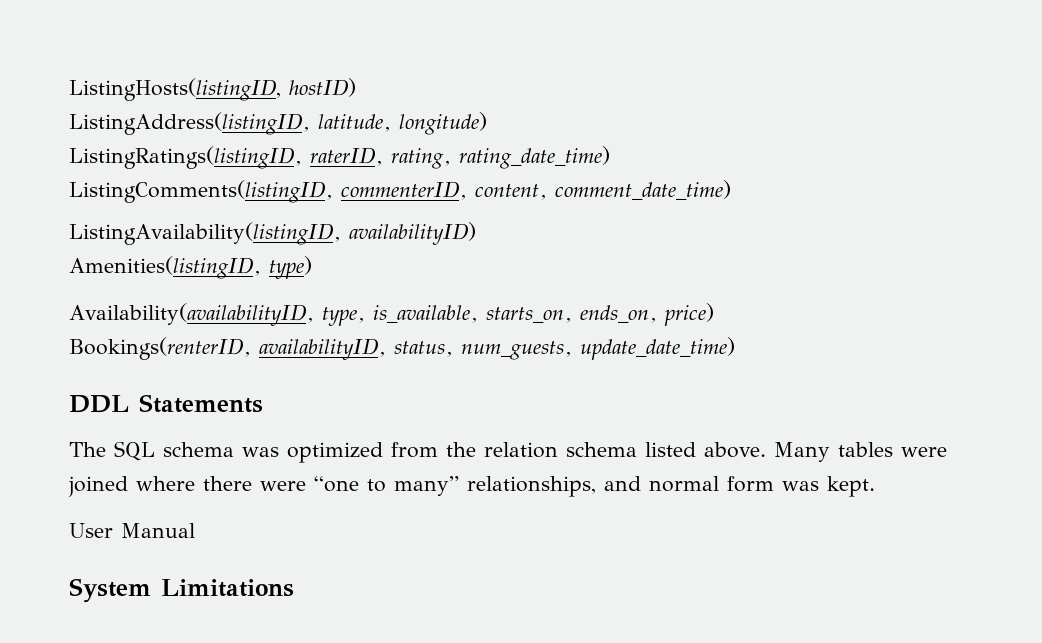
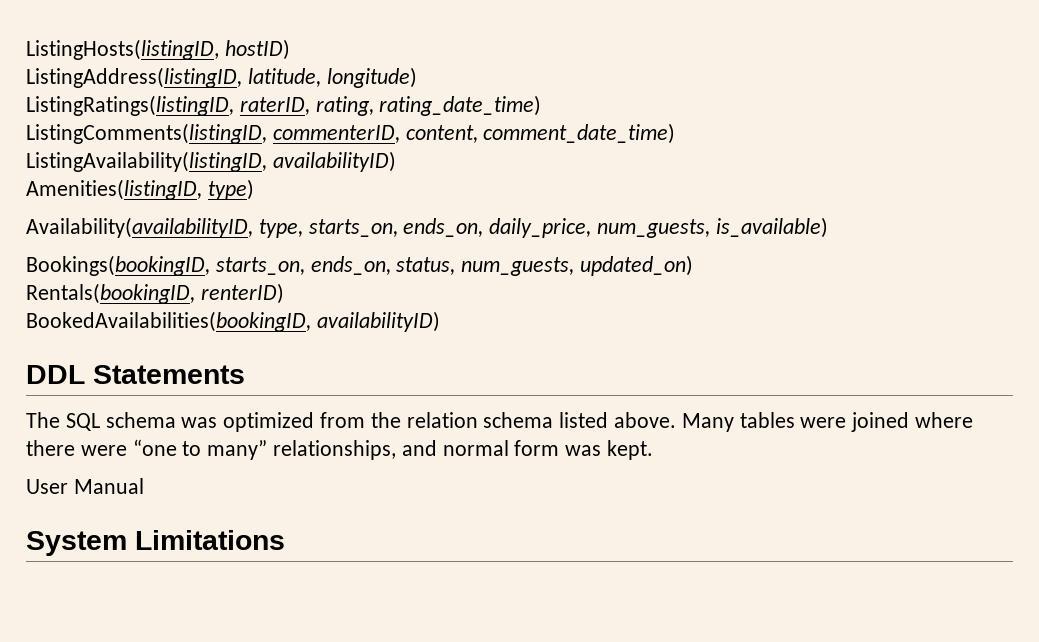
[372,303,714,326] [69,337,735,360] is_available, starts_on, ends_on, price) // Bookings(renterID, availabilityID, status, num_guests, update_date_time) -> [308,217,828,238] [26,255,694,276] [26,283,284,304] [26,311,440,332] starts_on, ends_on, daily_price, num_guests, is_available) // Bookings(bookingID, starts_on, ends_on, status, num_guests, updated_on) // Rentals(bookingID, renterID) // BookedAvailabilities(bookingID, availabilityID)

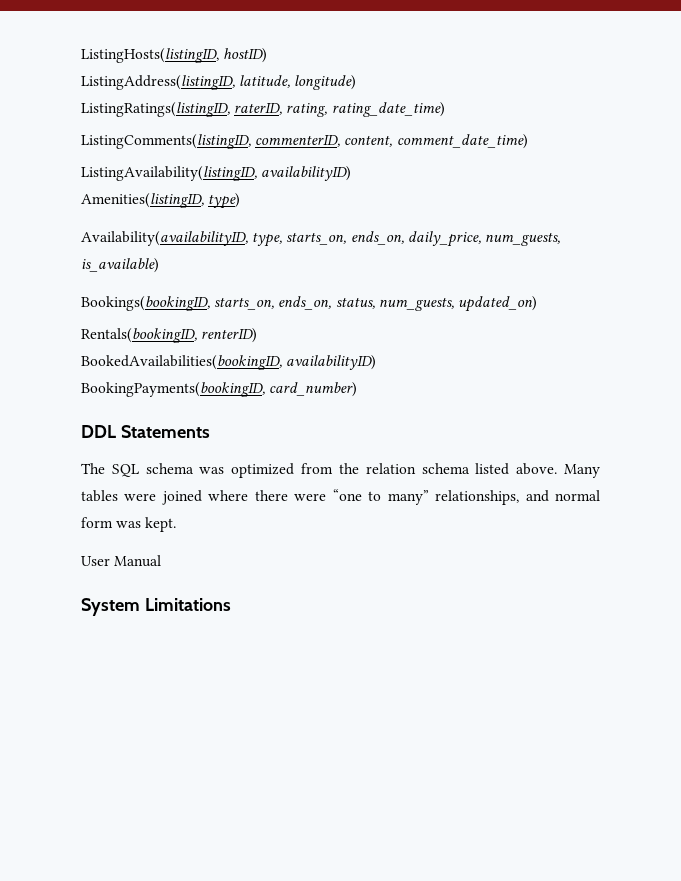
(440, 321) none -> [81,382,358,397] // BookingPayments(bookingID, card_number)

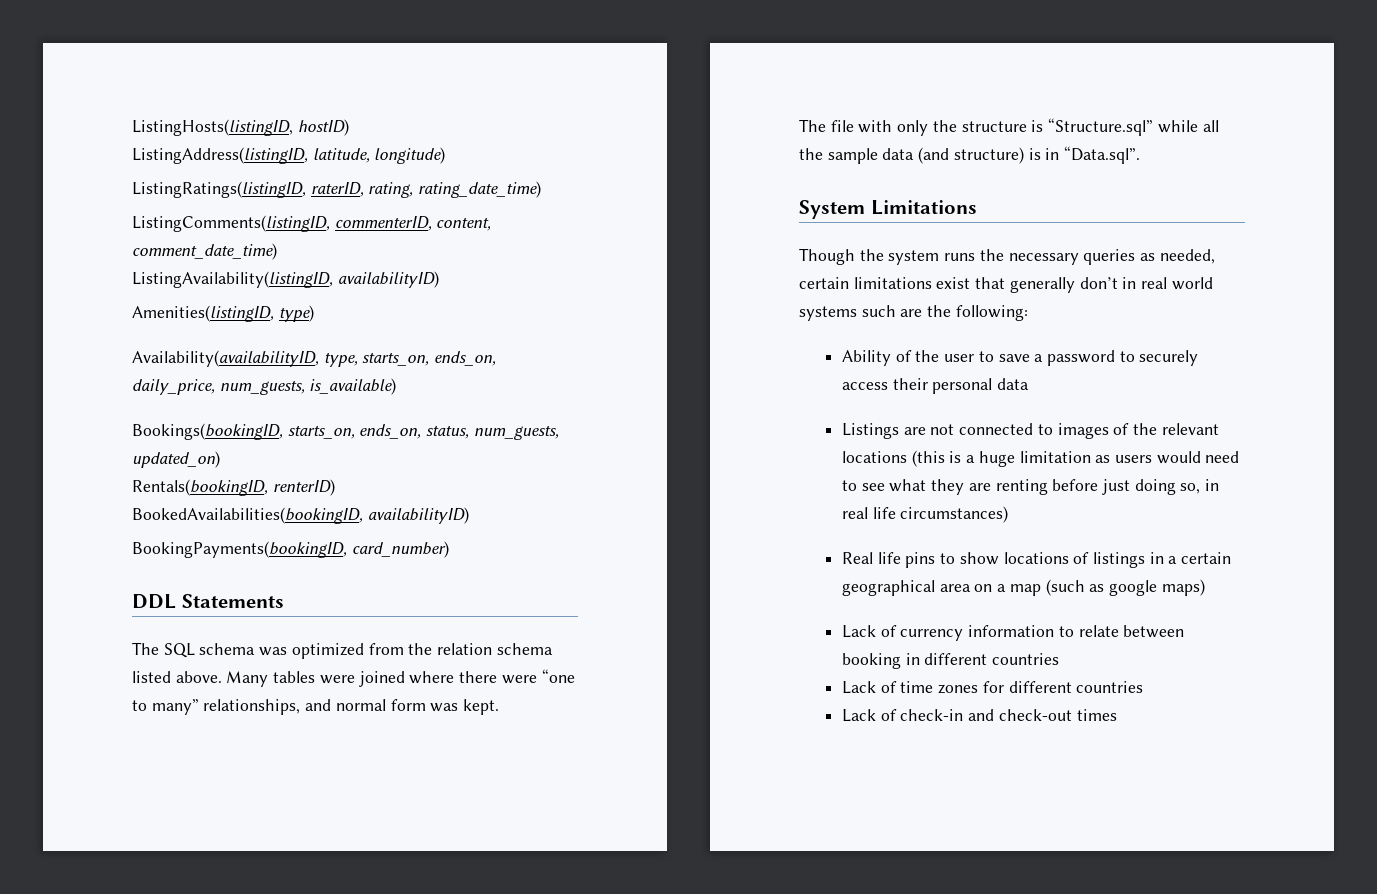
[81,555,162,567] [81,598,231,616] User Manual // System Limitations -> [799,118,1219,136] [799,146,1141,164] [799,200,977,219] [799,248,1215,265] [799,277,1213,293] [799,305,1028,321] [841,350,1199,366] [841,378,1030,394] [841,423,1219,439] [841,450,1240,467] [841,479,1220,495] [841,506,1009,523] [841,552,1232,568] [841,579,1205,596] [841,625,1185,641] [841,653,1060,669] [841,681,1144,694] [841,709,1117,722] The file with only the structure is “Structure.sql” while all the sample data (and structure) is in “Data.sql”. // System Limitations // Though the system runs the necessary queries as needed, certain limitations exist that generally don’t in real world systems such are the following: // Ability of the user to save a password to securely access their personal data // Listings are not connected to images of the relevant locations (this is a huge limitation as users would need to see what they are renting before just doing so, in real life circumstances) // Real life pins to show locations of listings in a certain geographical area on a map (such as google maps) // Lack of currency information to relate between booking in different countries // Lack of time zones for different countries // Lack of check-in and check-out times

